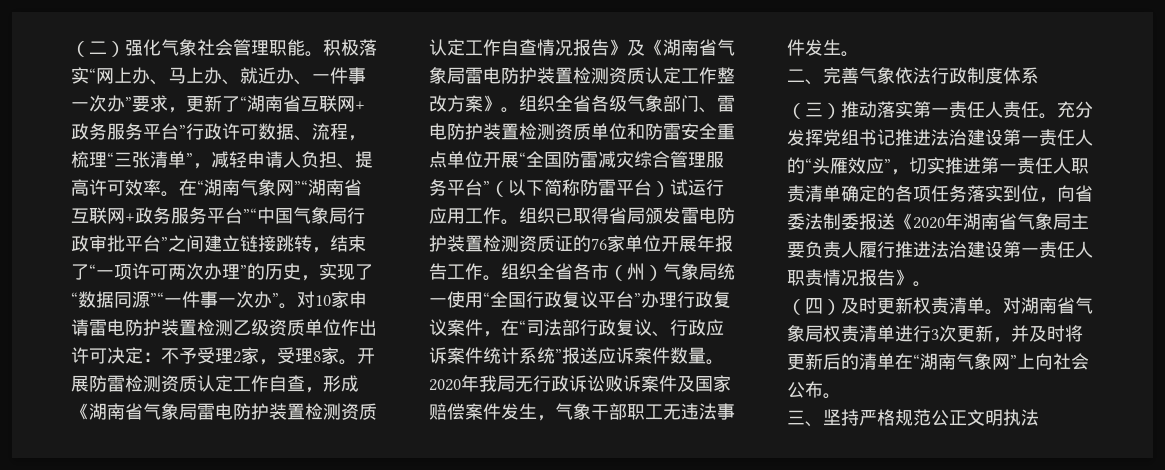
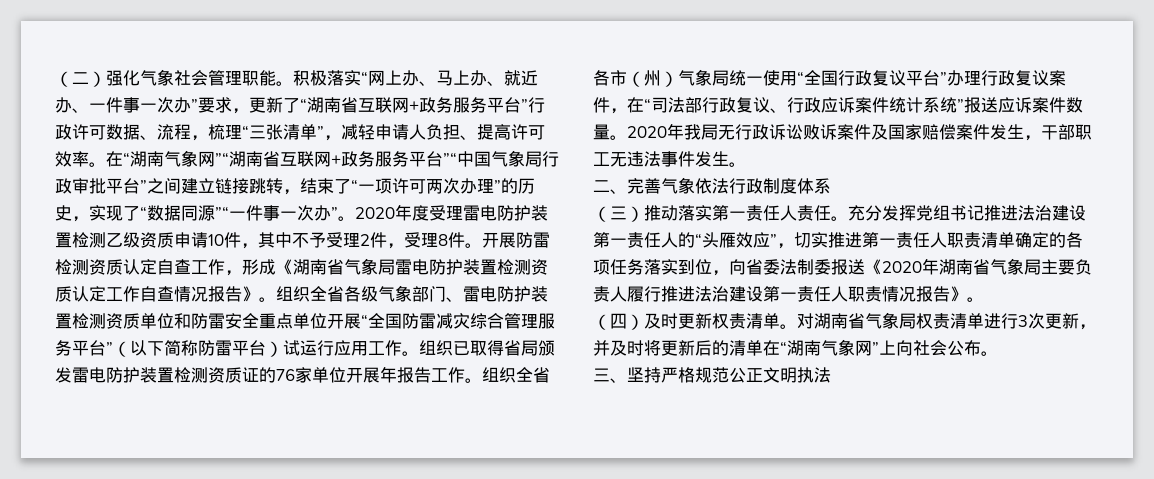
[297,291,367,308] [71,319,89,336] 对10家申请 -> [355,204,463,221] 2020年度受理
[305,319,377,336] [71,347,161,364] 单位作出许可决定： -> [174,232,292,249] 申请10件，其中
[241,347,259,364] 家 -> [370,232,387,248] 件
[321,347,339,364] 家 -> [448,232,465,248] 件
[233,375,305,392] 工作自查 -> [157,259,225,275] 自查工作
[627,39,735,56] [429,67,735,84] [429,95,501,112] 及《湖南省气象局雷电防护装置检测资质认定工作整改方案》 -> (259, 294) none
[555,403,591,420] 气象 -> (1041, 138) none

